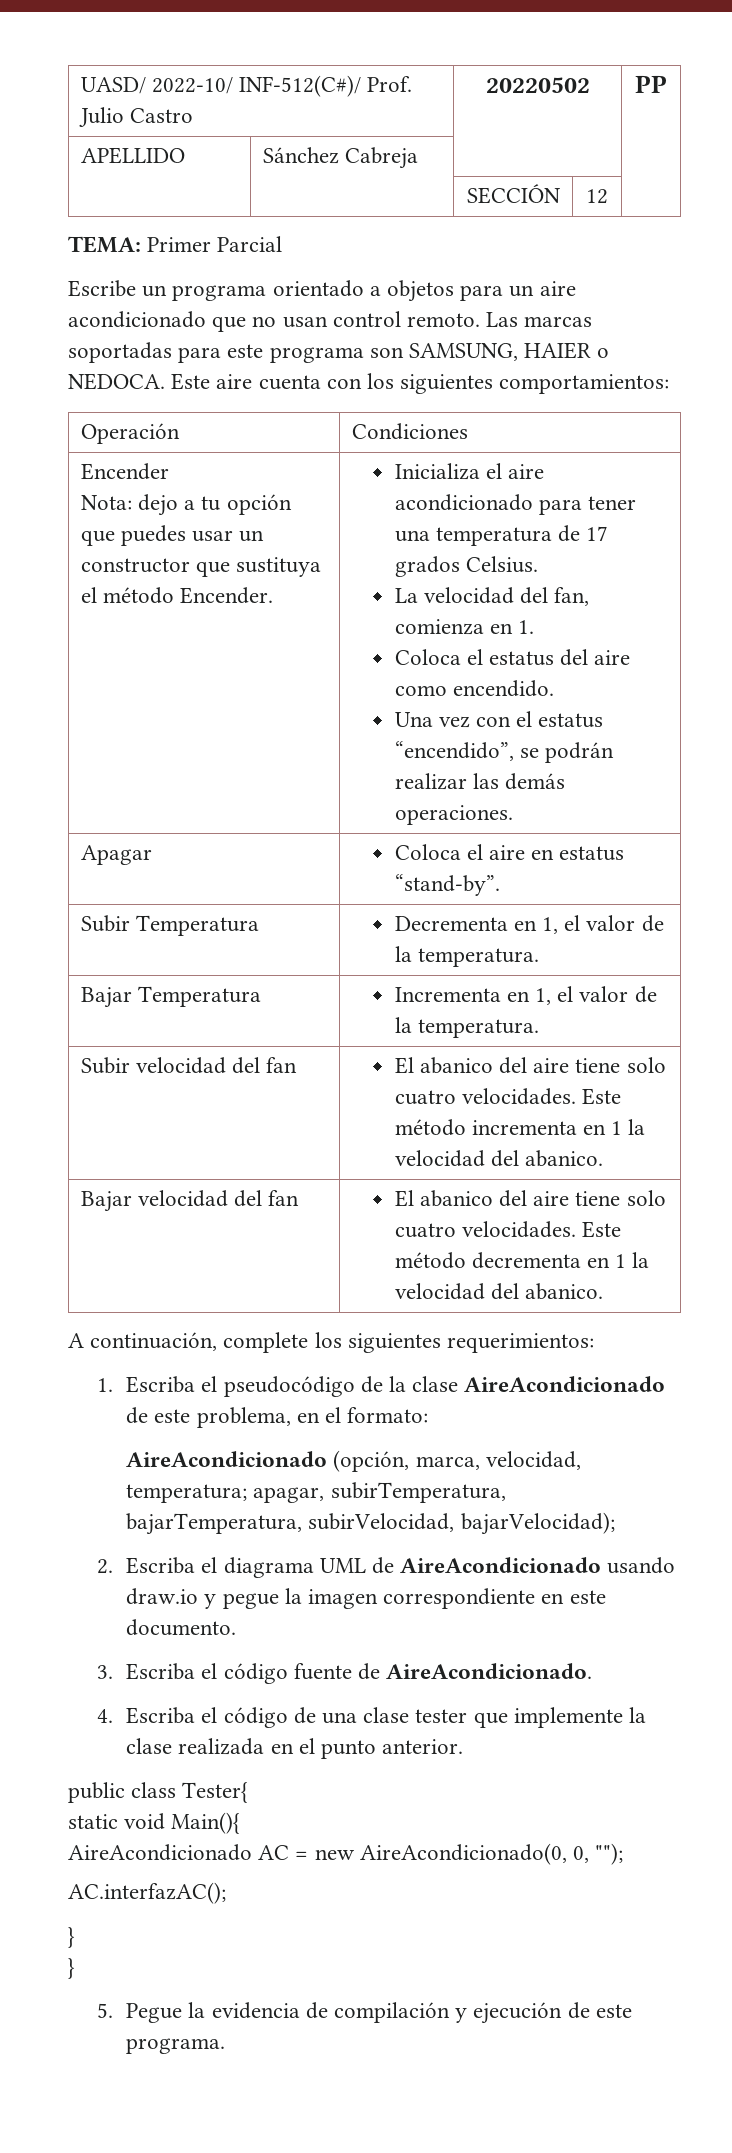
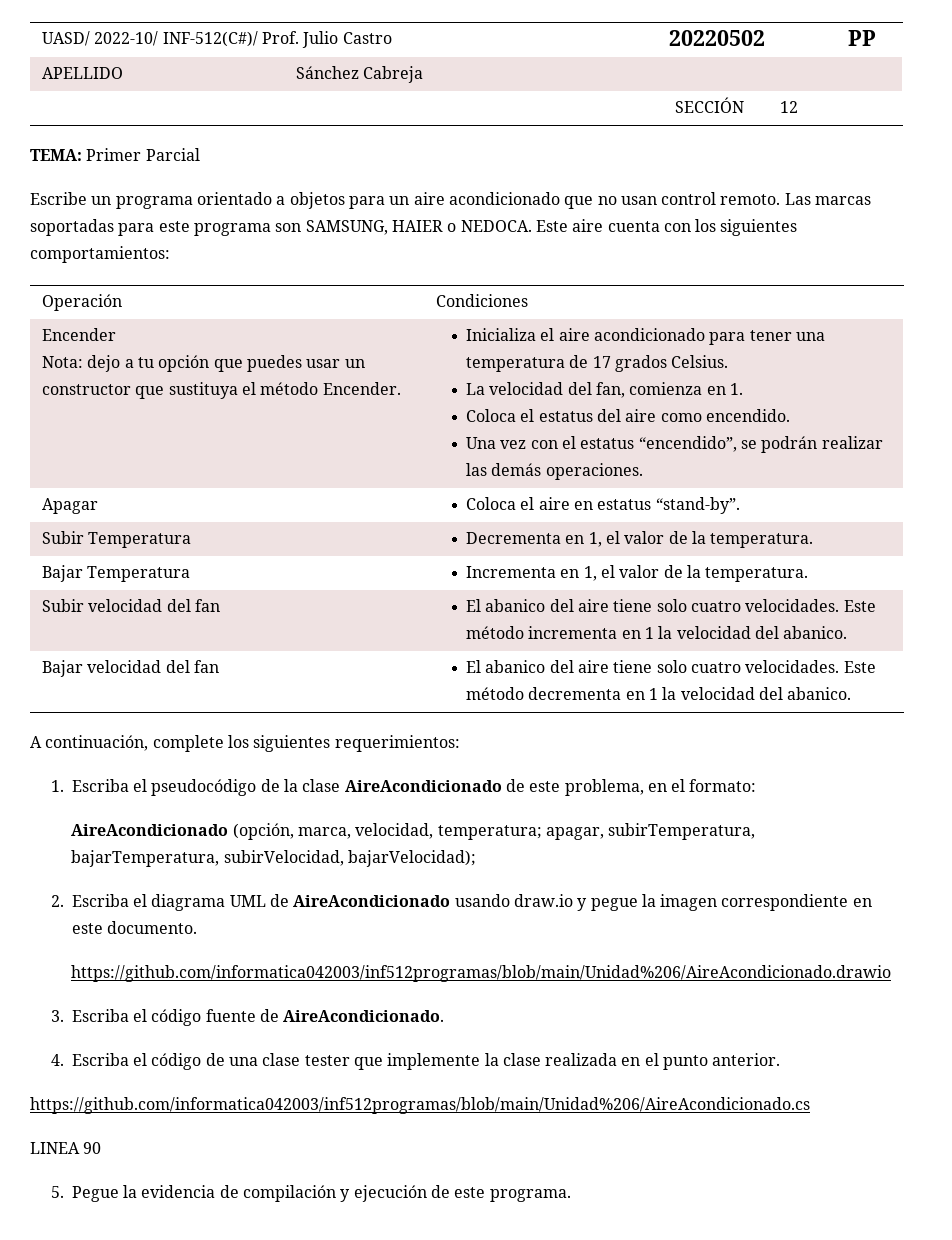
(237, 1627) none -> [71,965,892,982] // https://github.com/informatica042003/inf512programas/blob/main/Unidad%206/AireAcondicionado.drawio
[68,1782,249,1803] [68,1812,241,1834] [68,1843,624,1865] [68,1882,226,1904] [68,1927,75,1948] [68,1958,75,1979] public class Tester{ // static void Main(){ // AireAcondicionado AC = new AireAcondicionado(0, 0, ""); // AC.interfazAC(); // } // } -> [30,1097,810,1114] [30,1142,102,1154] https://github.com/informatica042003/inf512programas/blob/main/Unidad%206/AireAcondicionado.cs // LINEA 90

